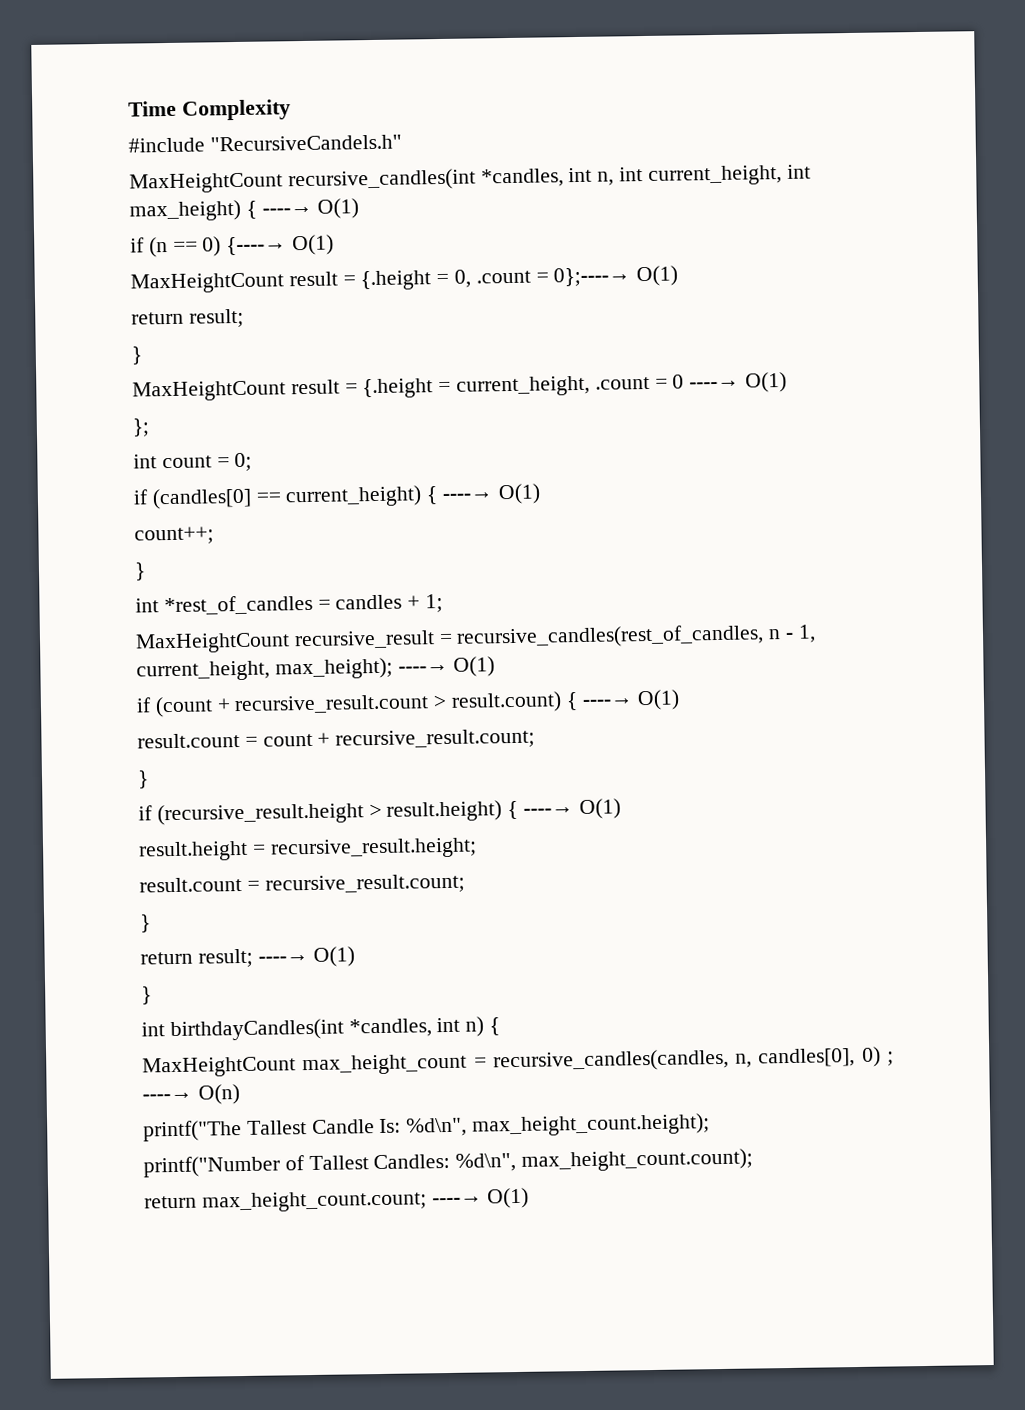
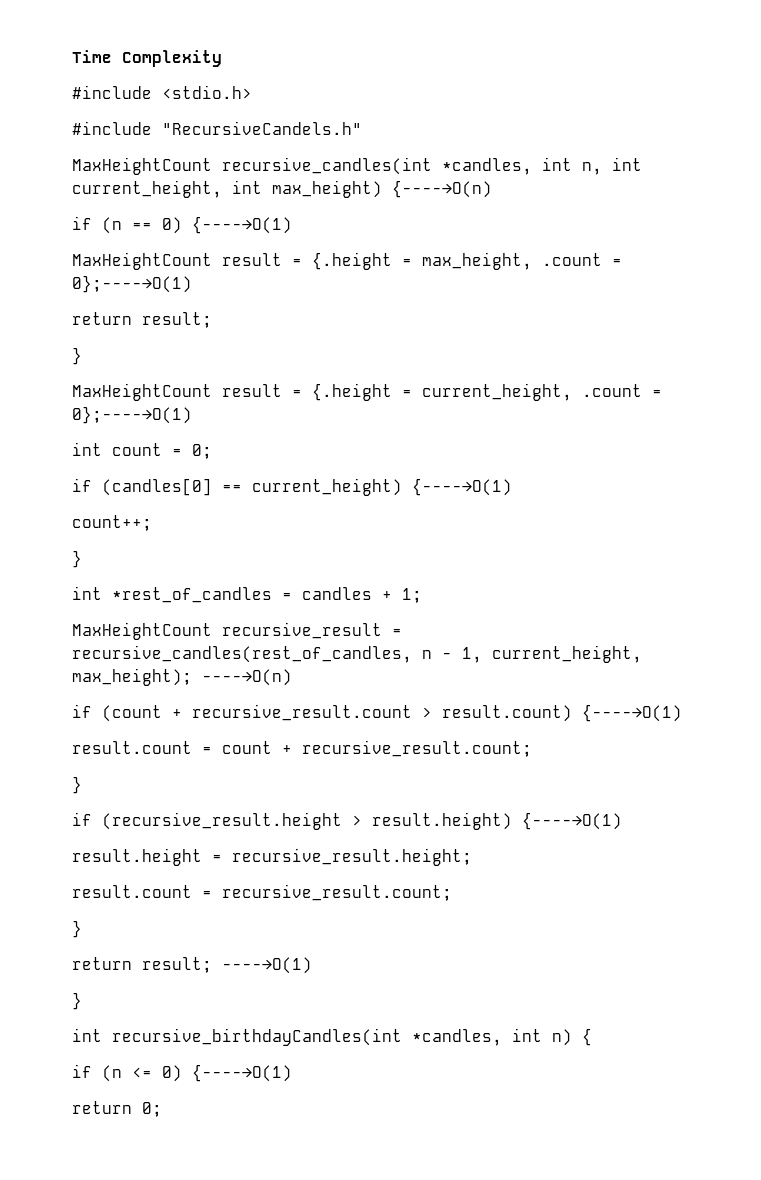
(291, 110) none -> [72,85,252,99] // #include <stdio.h>
[245,198,360,219] { ----→ O(1) -> [392,180,492,198] {----→O(n)
[226,234,335,256] [130,265,679,294] {----→ O(1) // MaxHeightCount result = {.height = 0, .count = 0};----→ O(1) -> [192,216,292,234] [72,252,622,270] [72,275,192,293] {----→O(1) // MaxHeightCount result = {.height = max_height, .count = 0};----→O(1)
[672,371,788,393] [132,418,150,437] 0 ----→ O(1) // }; -> [72,406,192,424] 0};----→O(1)
[426,483,541,505] { ----→ O(1) -> [412,478,512,496] {----→O(1)
[397,656,496,677] ----→ O(1) -> [202,669,292,686] ----→O(n)
[565,689,681,711] { ----→ O(1) -> [582,704,682,722] {----→O(1)
[507,798,621,820] { ----→ O(1) -> [522,812,622,830] {----→O(1)
[257,946,356,967] [141,986,152,1005] [141,1018,344,1042] ----→ O(1) // } // int birthdayCandles(int -> [222,957,312,974] [72,992,82,1010] [72,1028,402,1046] ----→O(1) // } // int recursive_birthdayCandles(int
[142,1046,895,1078] [142,1084,240,1105] [143,1113,711,1142] [143,1148,754,1178] [144,1187,530,1213] MaxHeightCount max_height_count = recursive_candles(candles, n, candles[0], 0) ; ----→ O(n) // printf("The Tallest Candle Is: %d\n", max_height_count.height); // printf("Number of Tallest Candles: %d\n", max_height_count.count); // return max_height_count.count; ----→ O(1) -> [72,1064,292,1082] [72,1101,162,1117] if (n <= 0) {----→O(1) // return 0;

